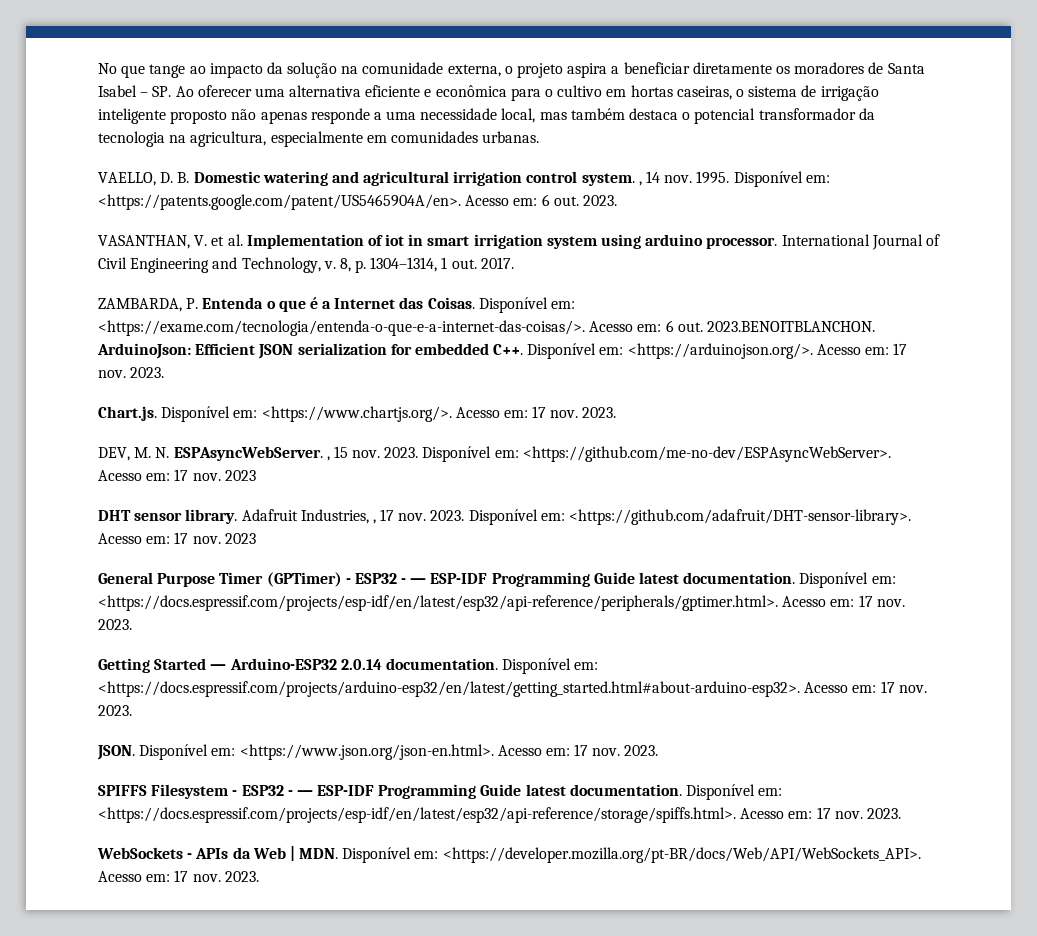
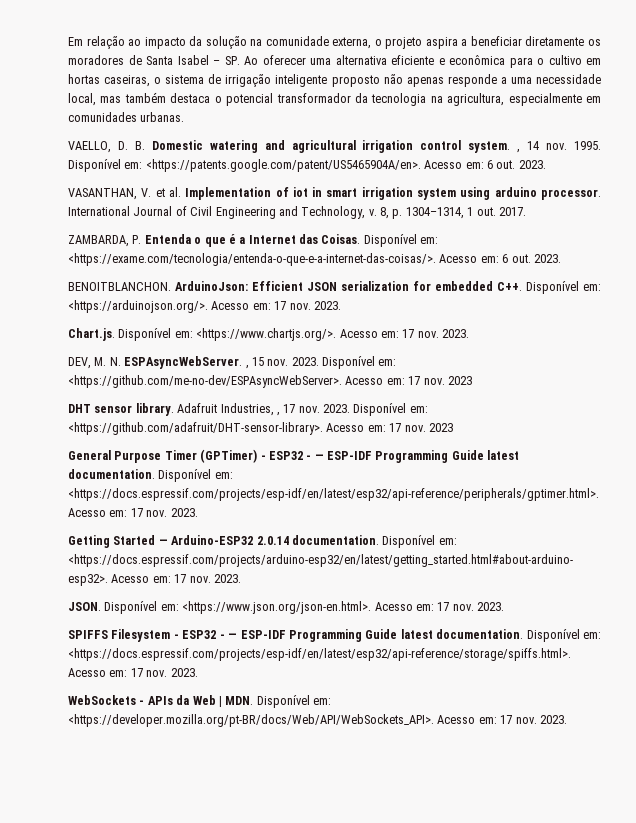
[98,63,186,78] No que tange -> [68,36,125,49] Em relação
[706,321,875,332] 2023.BENOITBLANCHON. -> [533,254,561,263] [68,282,171,291] 2023. // BENOITBLANCHON.

